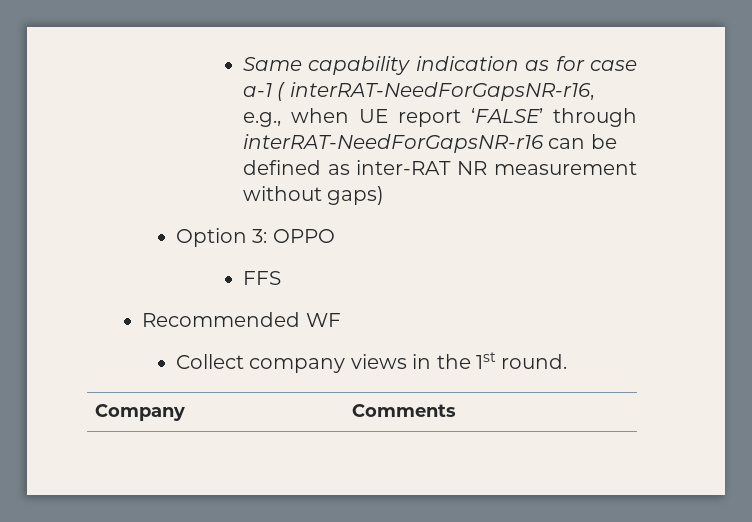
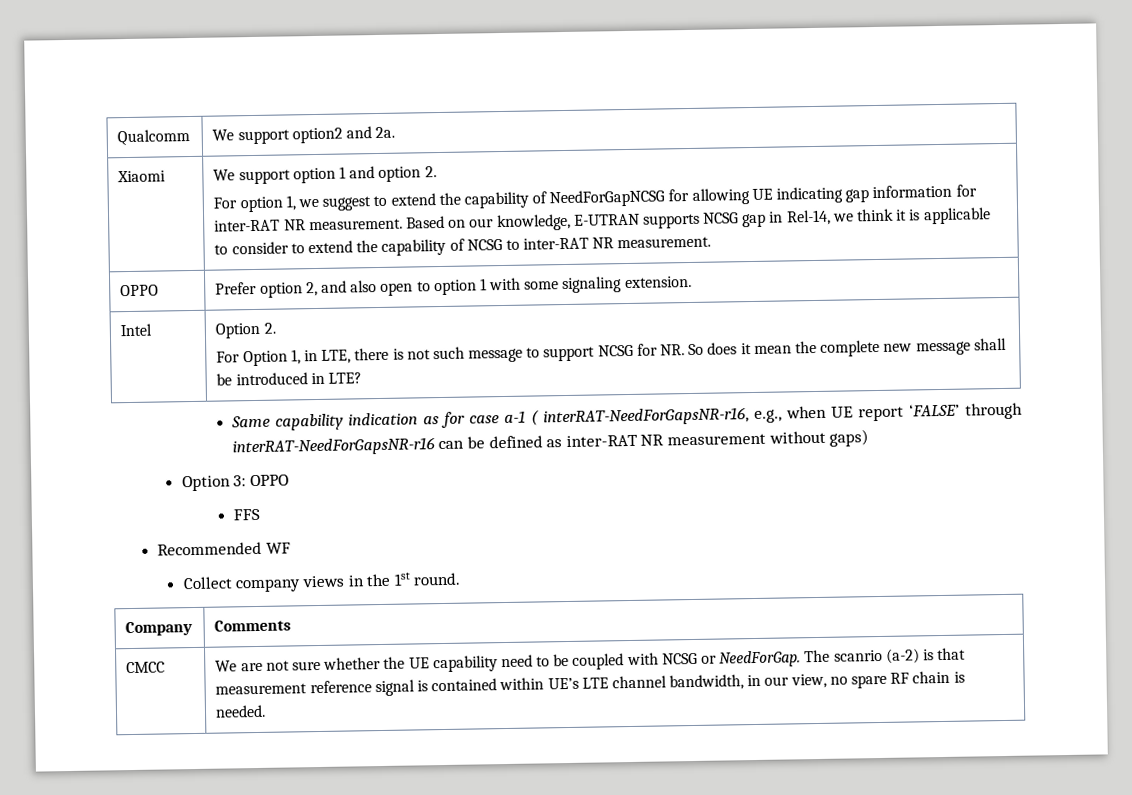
(242, 64) none -> [117,128,191,146] [212,126,396,145] [117,170,167,183] [213,166,437,185] [213,184,977,213] [214,207,991,232] [214,236,712,256] [120,284,160,297] [215,275,692,298] [120,323,153,337] [215,322,276,339] [216,337,1007,367] [216,372,362,386] Qualcomm | We support option2 and 2a. // Xiaomi | We support option 1 and option 2. // For option 1, we suggest to extend the capability of NeedForGapNCSG for allowing UE indicating gap information for inter-RAT NR measurement. Based on our knowledge, E-UTRAN supports NCSG gap in Rel-14, we think it is applicable to consider to extend the capability of NCSG to inter-RAT NR measurement. // OPPO | Prefer option 2, and also open to option 1 with some signaling extension. // Intel | Option 2. // For Option 1, in LTE, there is not such message to support NCSG for NR. So does it mean the complete new message shall be introduced in LTE? //
(457, 410) none -> [126,661,166,674] [215,647,967,673] [215,670,965,697] [215,704,267,718] // CMCC | We are not sure whether the UE capability need to be coupled with NCSG or NeedForGap. The scanrio (a-2) is that measurement reference signal is contained within UE’s LTE channel bandwidth, in our view, no spare RF chain is needed.

